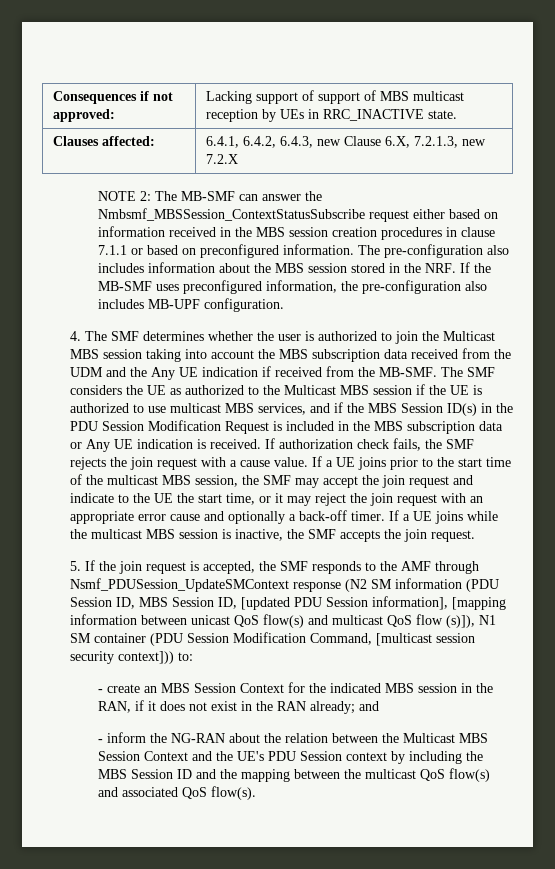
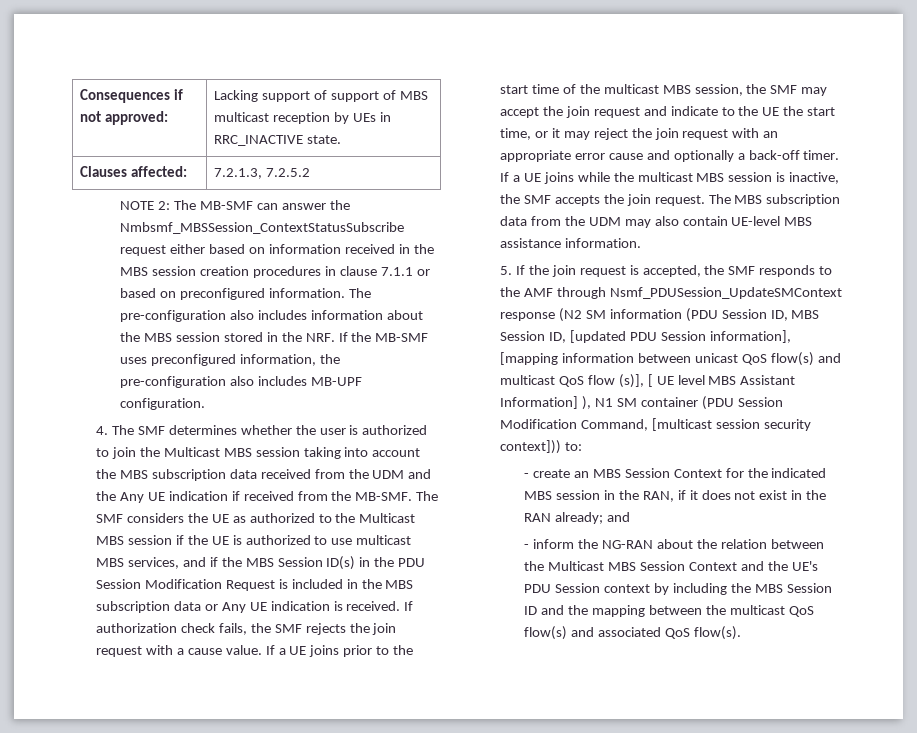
[205,136,486,148] [205,154,238,164] 6.4.1, 6.4.2, 6.4.3, new Clause 6.X, 7.2.1.3, new 7.2.X -> [214,168,311,179] 7.2.1.3, 7.2.5.2
(475, 536) none -> [708,194,841,206] [500,216,813,228] [500,238,641,248] The MBS subscription data from the UDM may also contain UE-level MBS assistance information.
[445,615,475,628] (s)]), -> [618,374,796,388] [500,396,591,410] (s)], [ UE level MBS Assistant Information] ),

